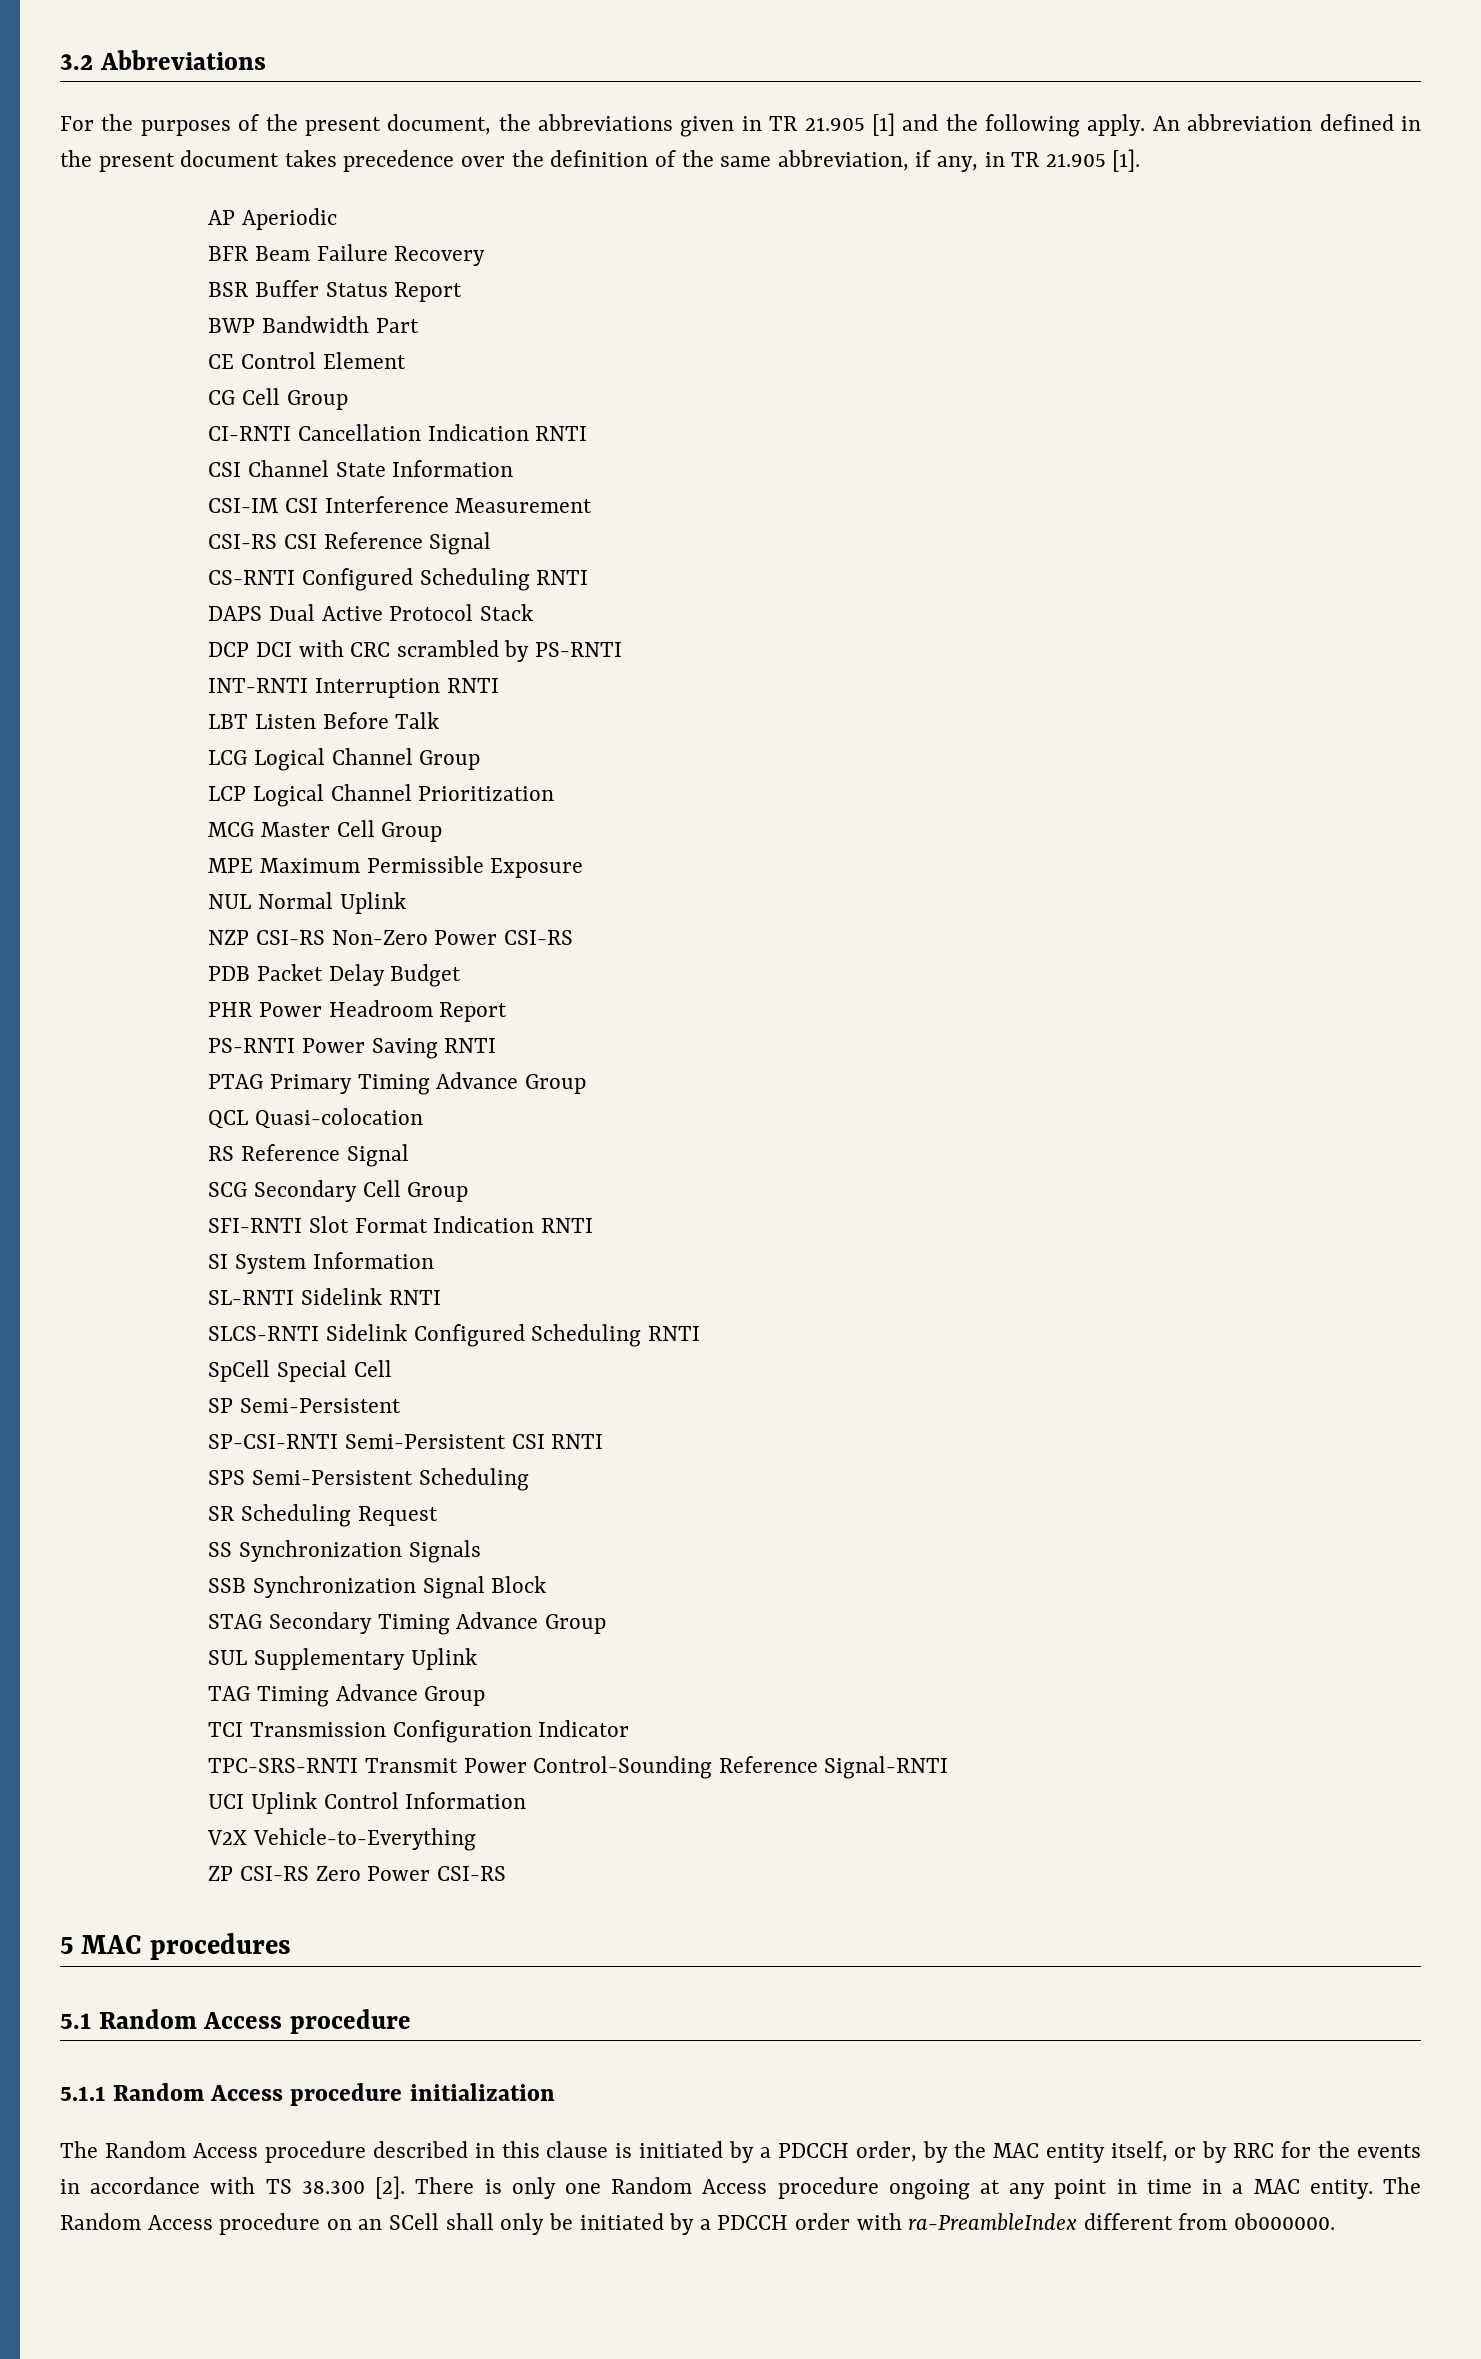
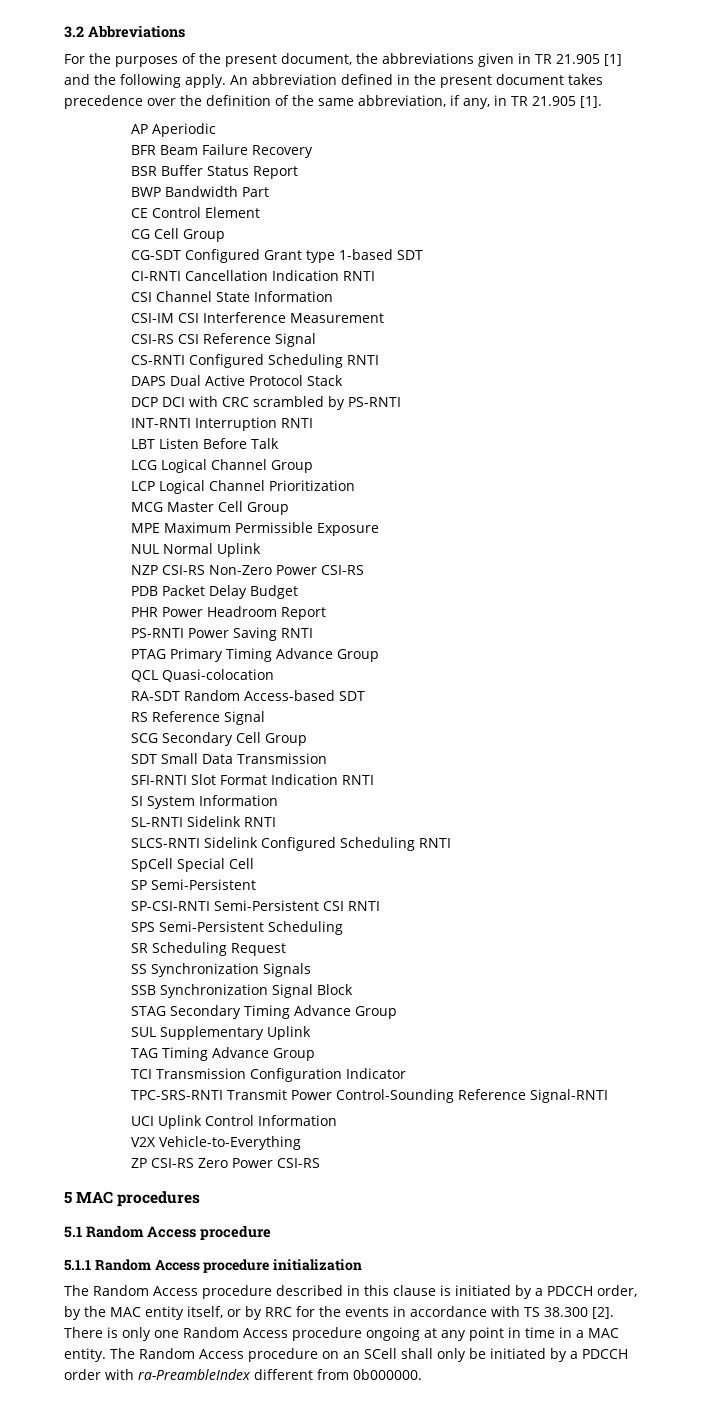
(348, 400) none -> [131,249,424,263] // CG-SDT Configured Grant type 1-based SDT
(423, 1118) none -> [131,690,366,701] // RA-SDT Random Access-based SDT
(469, 1192) none -> [131,753,328,764] // SDT Small Data Transmission

